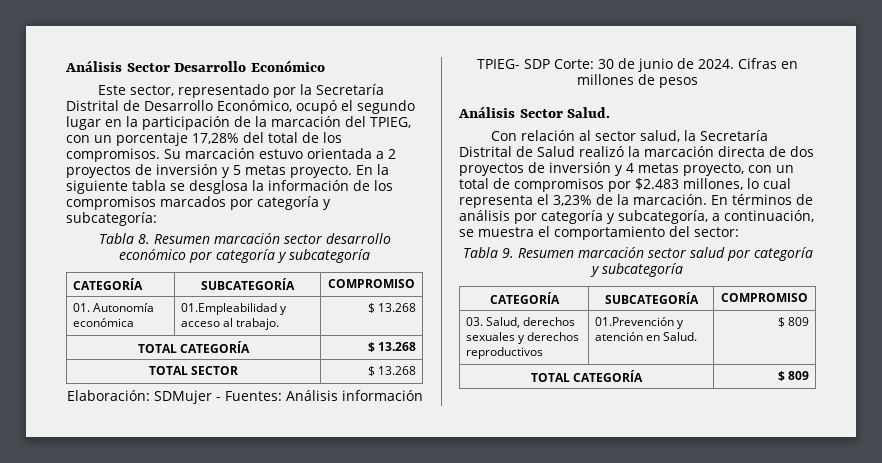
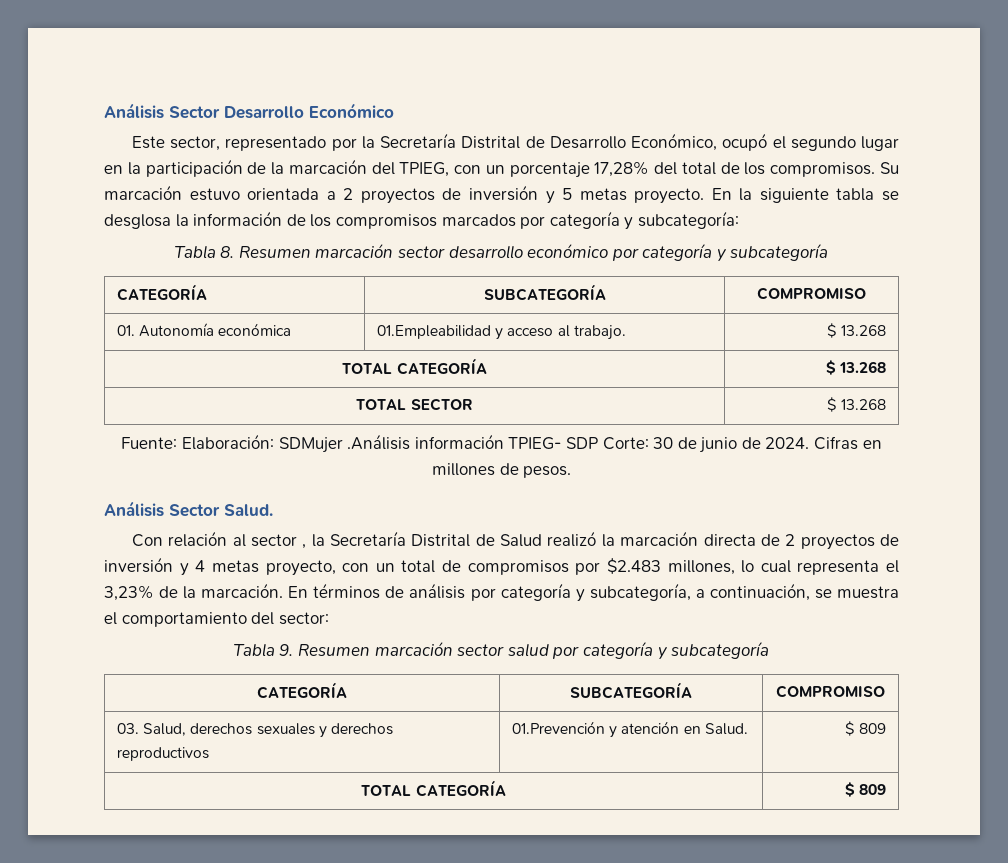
(417, 370) none -> [121,437,178,449] Fuente:
[215,390,338,401] - Fuentes: Análisis -> [347,434,411,450] .Análisis
[659,77,698,88] pesos -> [523,466,572,478] pesos.
[639,130,680,142] salud, -> [302,544,307,549] ,
[790,146,814,157] dos -> [785,534,796,546] 2

